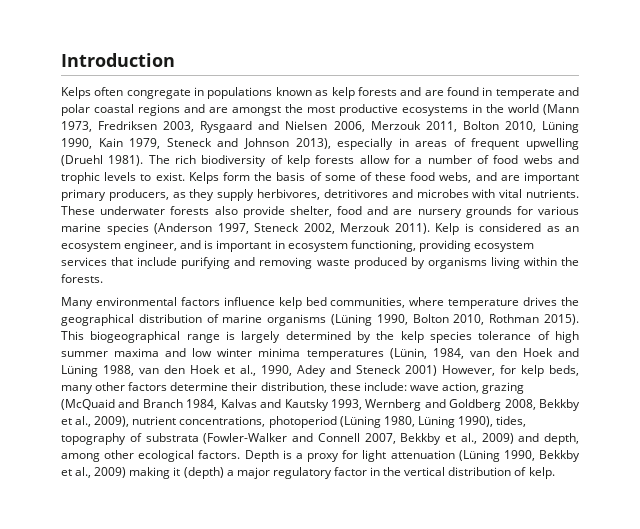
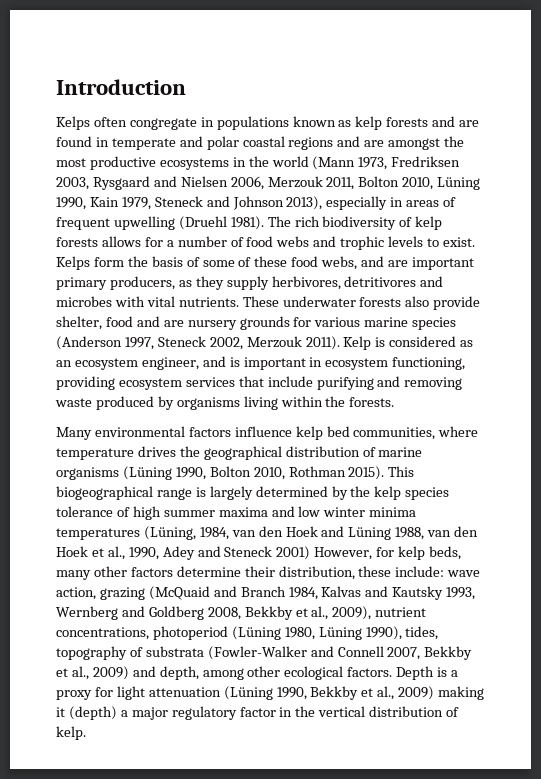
[359,155,390,164] allow -> [101,236,141,247] allows
[389,348,427,359] (Lünin, -> [143,526,196,540] (Lüning,

